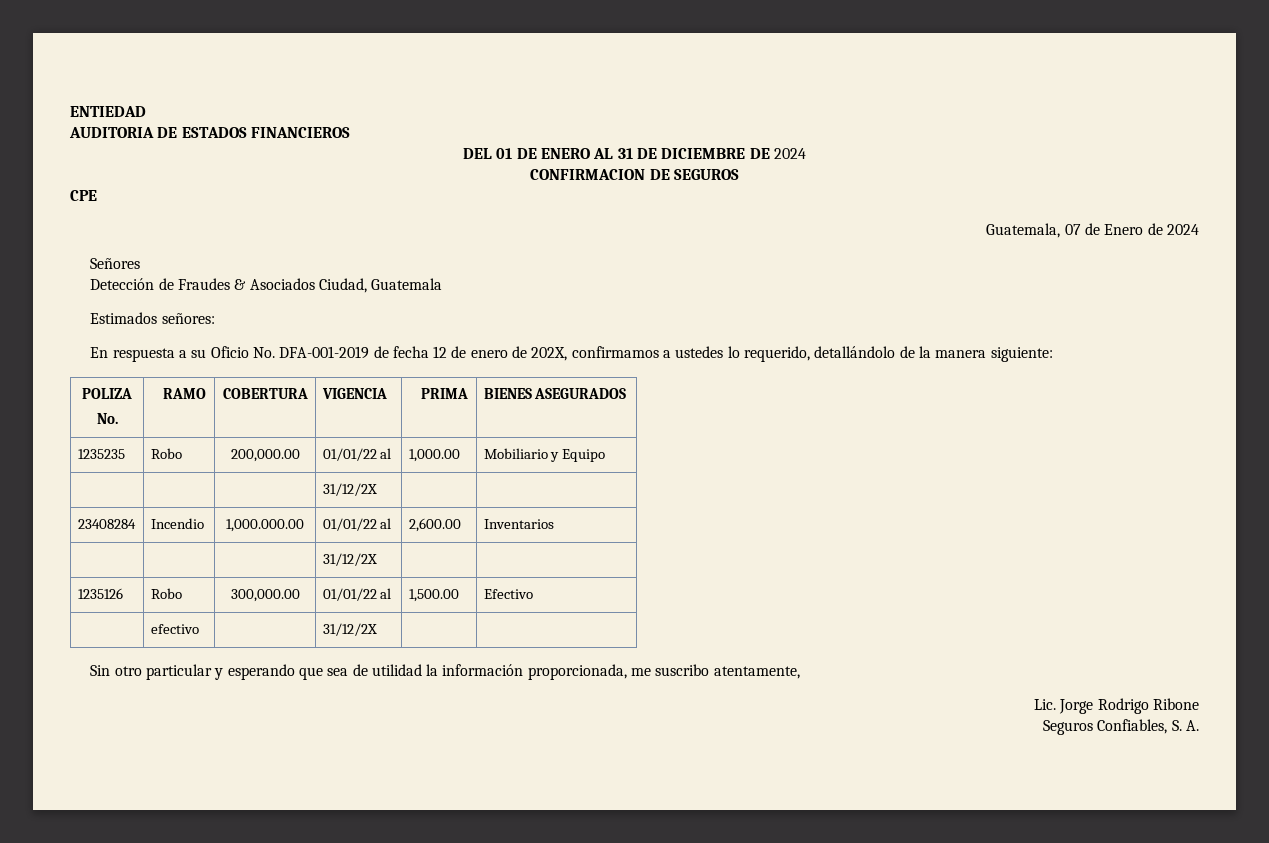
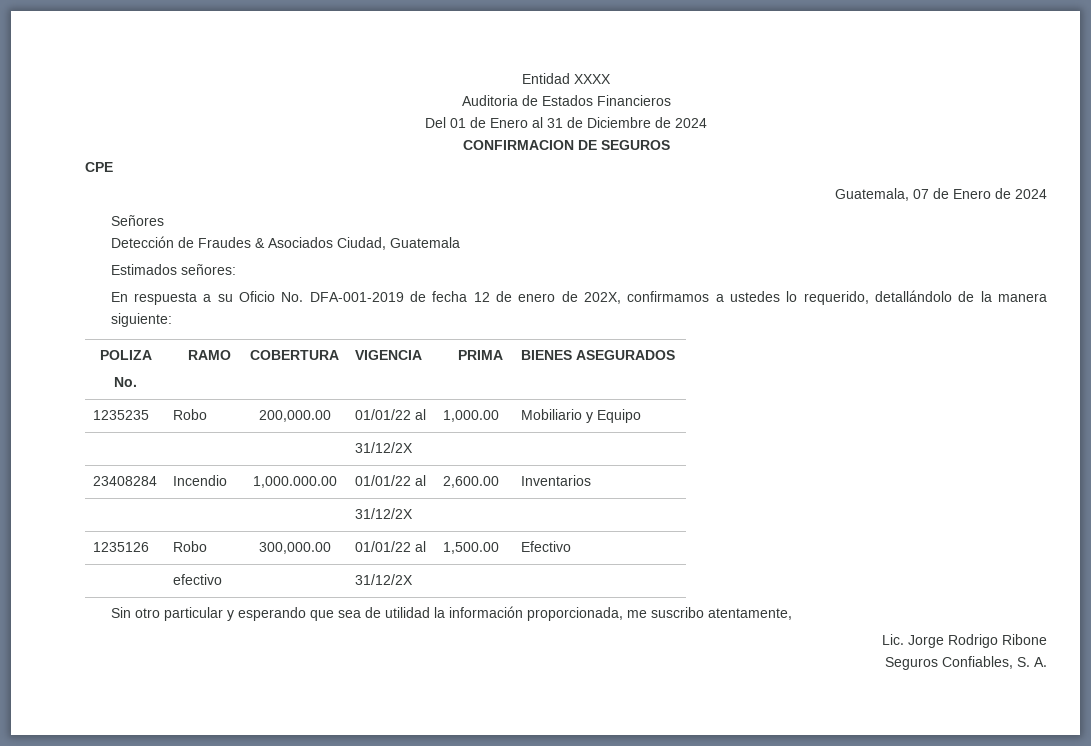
[70,106,146,117] [69,127,350,138] [463,148,770,159] ENTIEDAD // AUDITORIA DE ESTADOS FINANCIEROS // DEL 01 DE ENERO AL 31 DE DICIEMBRE DE -> [522,73,611,84] [461,95,671,106] [425,117,671,128] Entidad XXXX // Auditoria de Estados Financieros // Del 01 de Enero al 31 de Diciembre de

